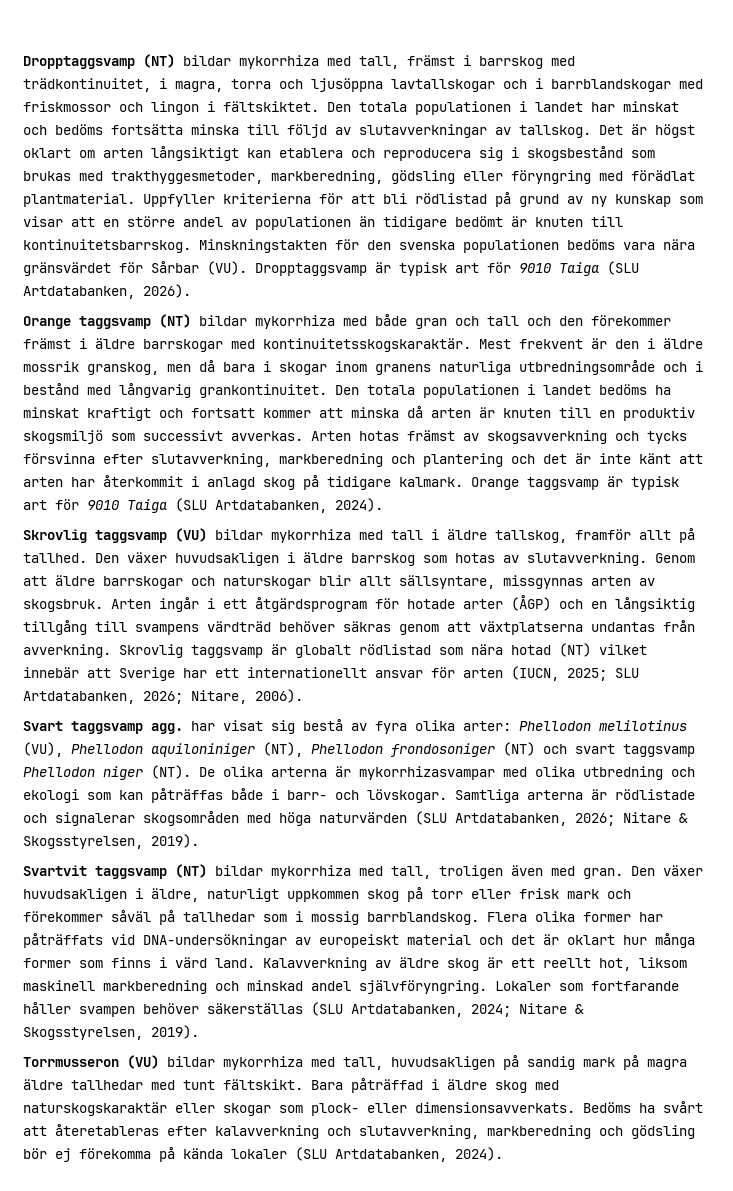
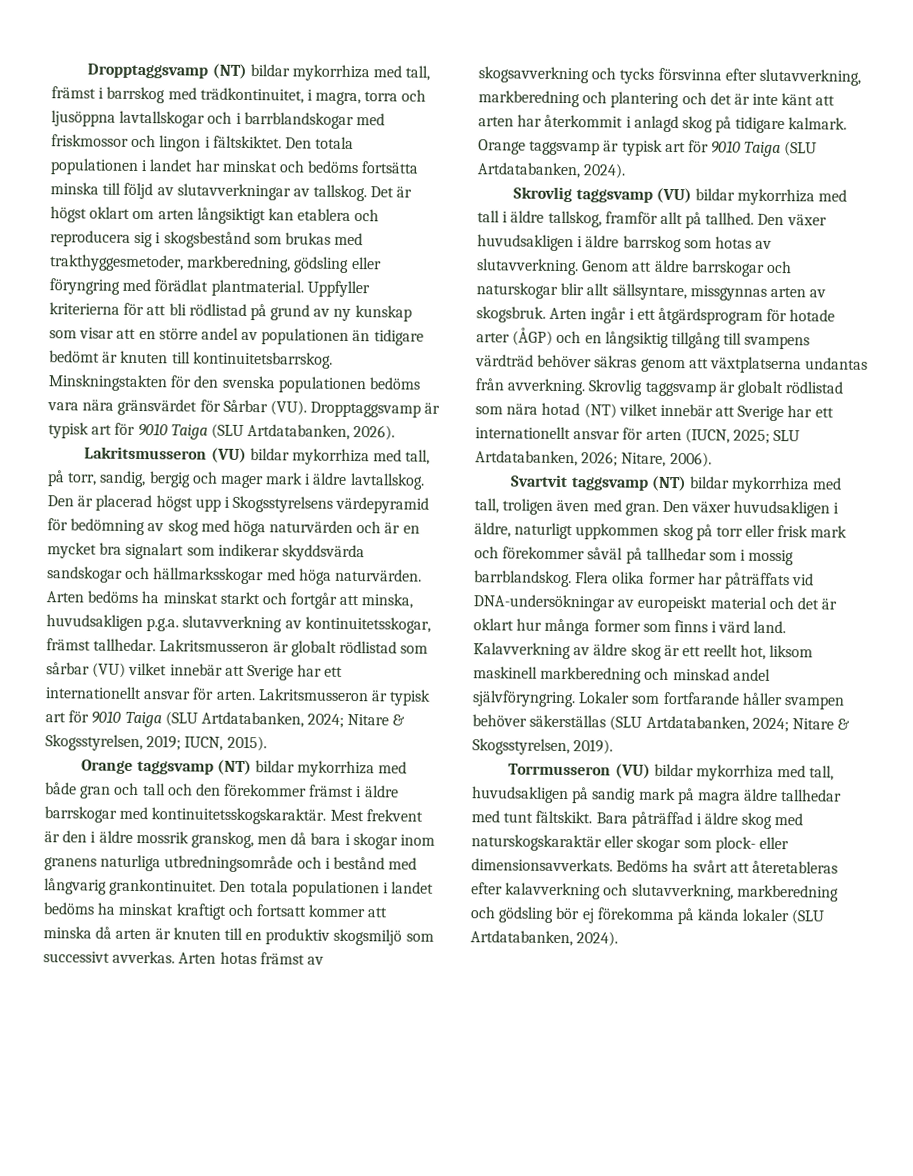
(191, 291) none -> [84,446,431,466] [47,470,425,490] [47,494,430,514] [47,518,420,537] [47,542,365,562] [47,566,422,585] [46,590,414,609] [46,614,431,634] [46,638,429,657] [46,662,344,681] [45,686,432,706] [45,710,406,728] [45,734,267,752] // Lakritsmusseron (VU) bildar mykorrhiza med tall, på torr, sandig, bergig och mager mark i äldre lavtallskog. Den är placerad högst upp i Skogsstyrelsens värdepyramid för bedömning av skog med höga naturvärden och är en mycket bra signalart som indikerar skyddsvärda sandskogar och hällmarksskogar med höga naturvärden. Arten bedöms ha minskat starkt och fortgår att minska, huvudsakligen p.g.a. slutavverkning av kontinuitetsskogar, främst tallhedar. Lakritsmusseron är globalt rödlistad som sårbar (VU) vilket innebär att Sverige har ett internationellt ansvar för arten. Lakritsmusseron är typisk art för 9010 Taiga (SLU Artdatabanken, 2024; Nitare & Skogsstyrelsen, 2019; IUCN, 2015).
[23,719,687,734] [23,742,695,757] [23,765,695,780] [23,788,695,803] [23,811,688,826] [23,834,199,849] // Svart taggsvamp agg. har visat sig bestå av fyra olika arter: Phellodon melilotinus (VU), Phellodon aquiloniniger (NT), Phellodon frondosoniger (NT) och svart taggsvamp Phellodon niger (NT). De olika arterna är mykorrhizasvampar med olika utbredning och ekologi som kan påträffas både i barr- och lövskogar. Samtliga arterna är rödlistade och signalerar skogsområden med höga naturvärden (SLU Artdatabanken, 2026; Nitare & Skogsstyrelsen, 2019). -> (712, 459) none

